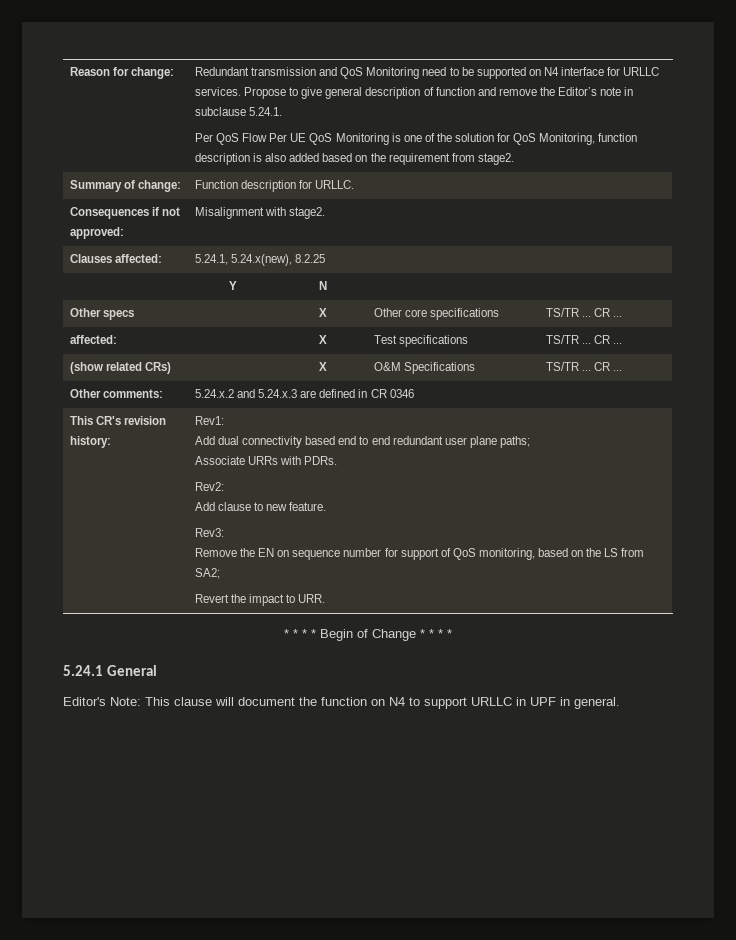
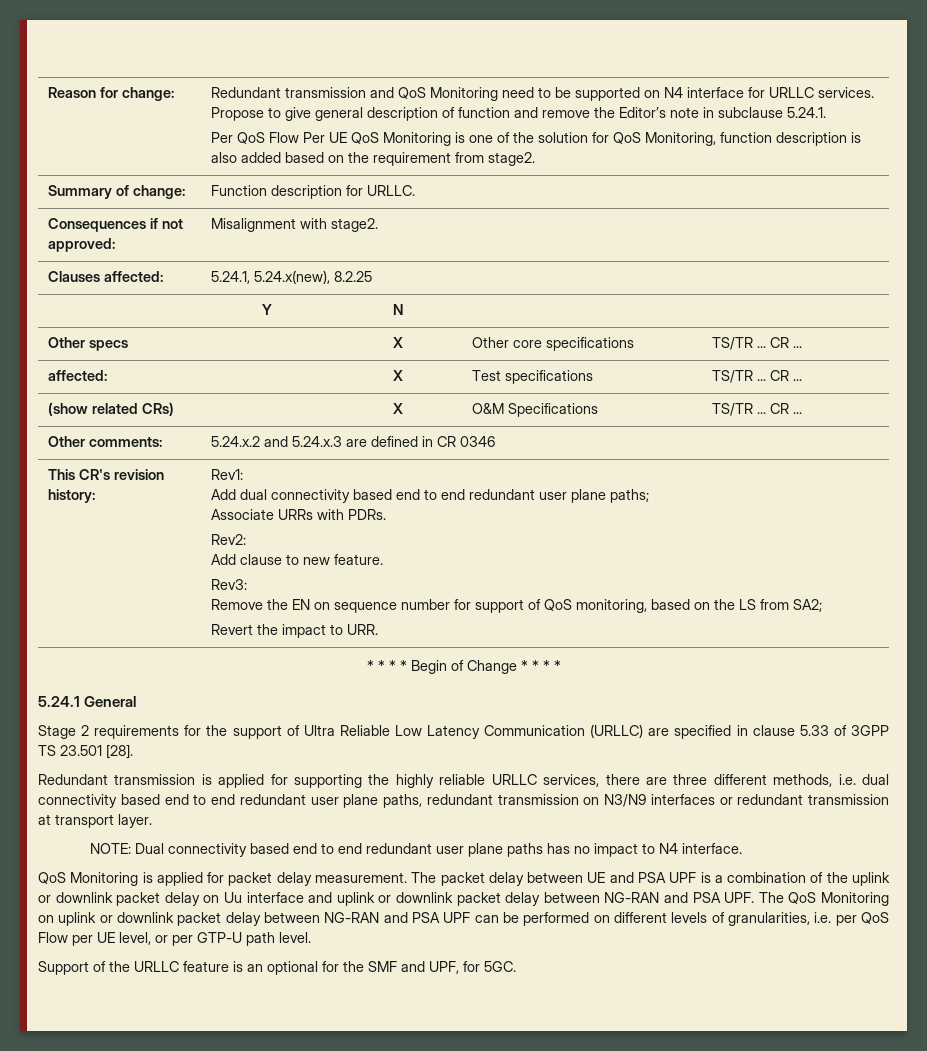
[63,697,620,709] Editor's Note: This clause will document the function on N4 to support URLLC in UPF in general. -> [38,724,889,739] [38,744,133,759] [38,774,889,788] [38,794,889,808] [38,814,152,828] [90,843,743,857] [38,872,891,886] [38,892,890,906] [38,912,890,926] [38,932,311,946] [38,961,516,975] Stage 2 requirements for the support of Ultra Reliable Low Latency Communication (URLLC) are specified in clause 5.33 of 3GPP TS 23.501 [28]. // Redundant transmission is applied for supporting the highly reliable URLLC services, there are three different methods, i.e. dual connectivity based end to end redundant user plane paths, redundant transmission on N3/N9 interfaces or redundant transmission at transport layer. // NOTE: Dual connectivity based end to end redundant user plane paths has no impact to N4 interface. // QoS Monitoring is applied for packet delay measurement. The packet delay between UE and PSA UPF is a combination of the uplink or downlink packet delay on Uu interface and uplink or downlink packet delay between NG-RAN and PSA UPF. The QoS Monitoring on uplink or downlink packet delay between NG-RAN and PSA UPF can be performed on different levels of granularities, i.e. per QoS Flow per UE level, or per GTP-U path level. // Support of the URLLC feature is an optional for the SMF and UPF, for 5GC.

